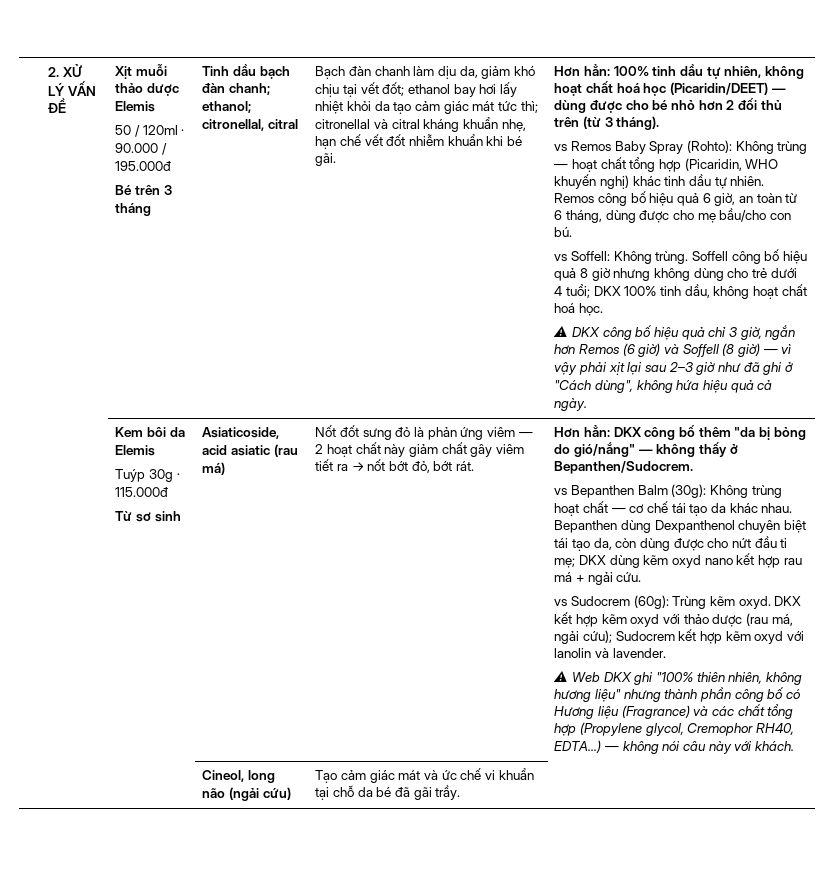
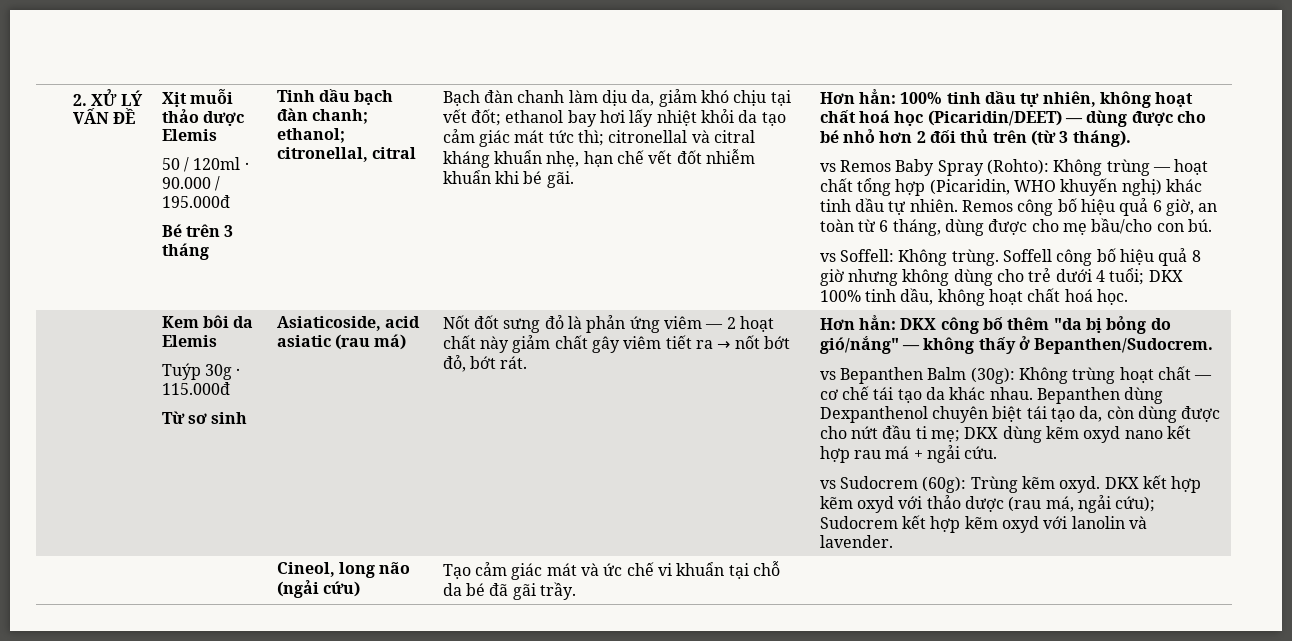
[553,325,796,340] [554,343,792,357] [554,362,793,375] [554,379,773,393] [554,398,588,411] // ⚠ DKX công bố hiệu quả chỉ 3 giờ, ngắn hơn Remos (6 giờ) và Soffell (8 giờ) — vì vậy phải xịt lại sau 2–3 giờ như đã ghi ở "Cách dùng", không hứa hiệu quả cả ngày. -> (1129, 297) none
[553,670,802,685] [554,687,800,702] [554,704,794,719] [554,722,794,736] [554,740,794,754] // ⚠ Web DKX ghi "100% thiên nhiên, không hương liệu" nhưng thành phần công bố có Hương liệu (Fragrance) và các chất tổng hợp (Propylene glycol, Cremophor RH40, EDTA...) — không nói câu này với khách. -> (893, 541) none

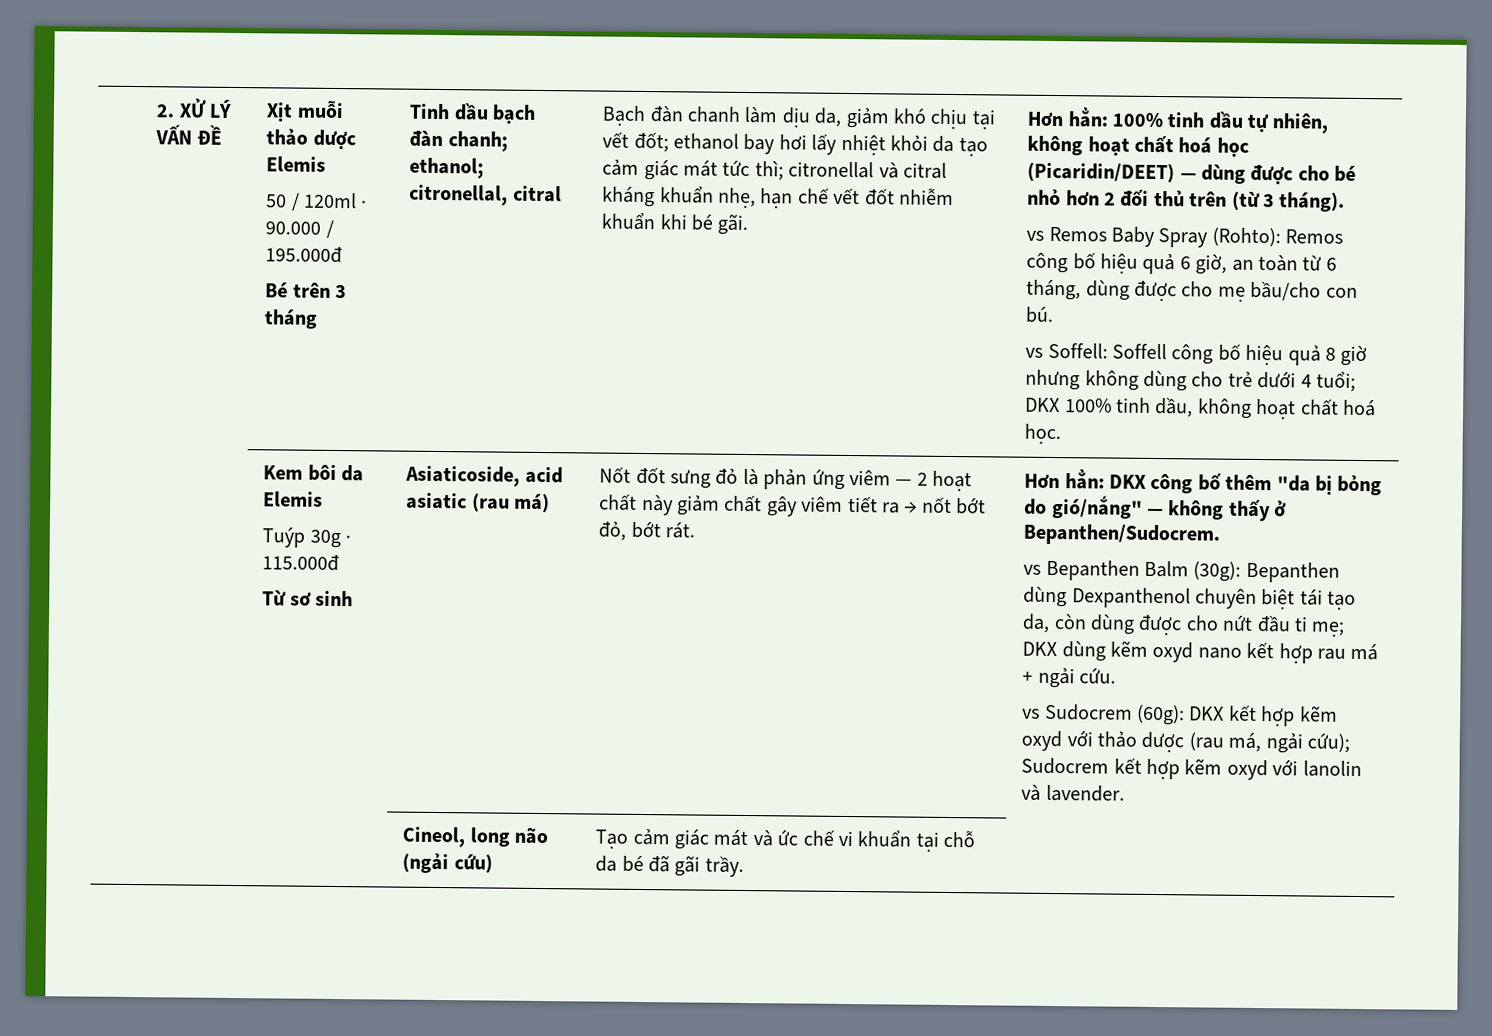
[1053,159,1209,176] [819,178,1203,196] [819,198,958,215] Không trùng — hoạt chất tổng hợp (Picaridin, WHO khuyến nghị) khác tinh dầu tự nhiên. -> (1281, 237) none
[898,249,999,266] Không trùng. -> (1108, 350) none
[1019,366,1213,384] [819,386,1033,403] Không trùng hoạt chất — cơ chế tái tạo da khác nhau. -> (1242, 571) none
[970,476,1101,493] Trùng kẽm oxyd. -> (1186, 715) none

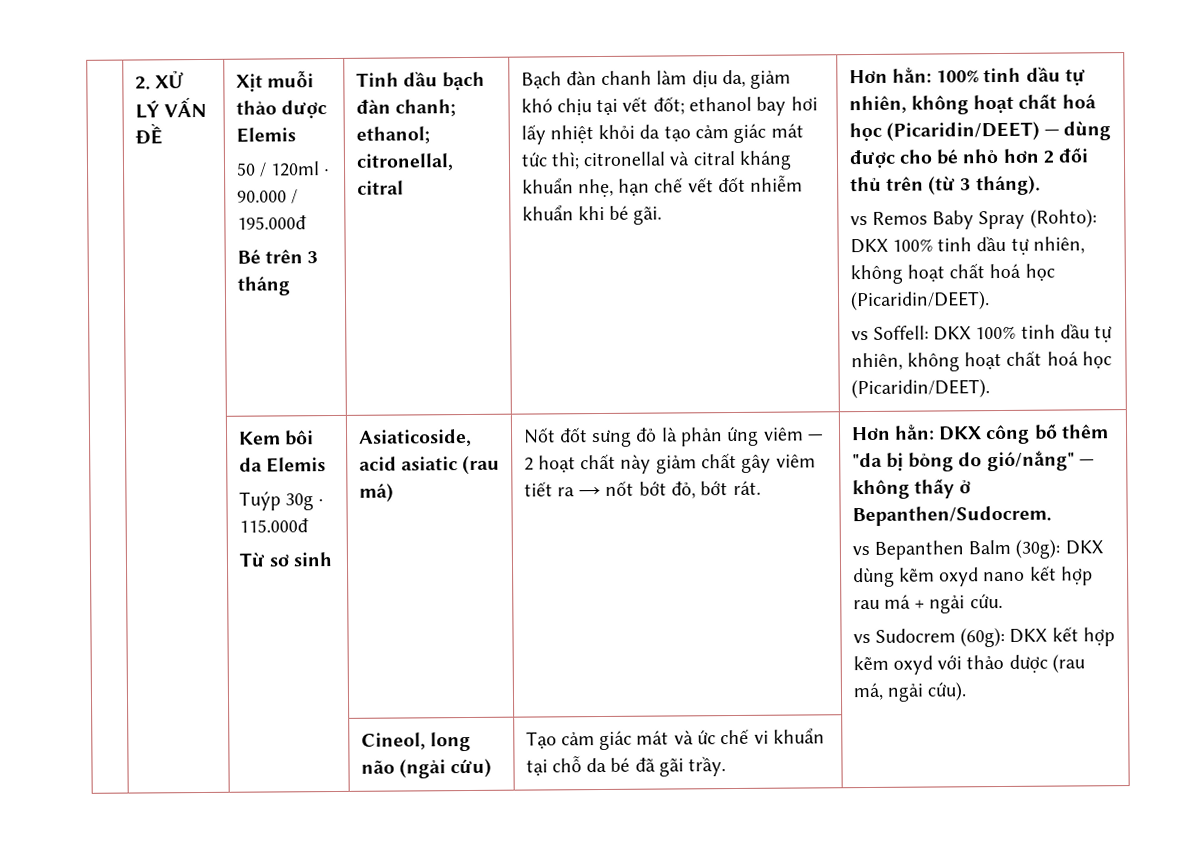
[1285,229,1344,244] [1026,252,1337,275] [1026,279,1358,302] [1025,306,1055,324] [1025,342,1368,367] [1025,369,1357,392] [1025,396,1377,420] [1024,423,1062,445] Remos công bố hiệu quả 6 giờ, an toàn từ 6 tháng, dùng được cho mẹ bầu/cho con bú. // vs Soffell: Soffell công bố hiệu quả 8 giờ nhưng không dùng cho trẻ dưới 4 tuổi; DKX 100% tinh dầu, không hoạt chất hoá học. -> [849,235,1086,255] [849,263,1055,285] [849,291,990,311] [850,323,1113,343] [850,350,1113,372] [850,379,990,399] DKX 100% tinh dầu tự nhiên, không hoạt chất hoá học (Picaridin/DEET). // vs Soffell: DKX 100% tinh dầu tự nhiên, không hoạt chất hoá học (Picaridin/DEET).
[1245,561,1340,583] [1023,586,1357,610] [1022,613,1346,637] Bepanthen dùng Dexpanthenol chuyên biệt tái tạo da, còn dùng được cho nứt đầu ti mẹ; -> (1061, 549) none
[1307,733,1351,753] [1021,757,1362,781] [1021,784,1125,802] cứu); Sudocrem kết hợp kẽm oxyd với lanolin và lavender. -> [927,682,968,701] cứu).

